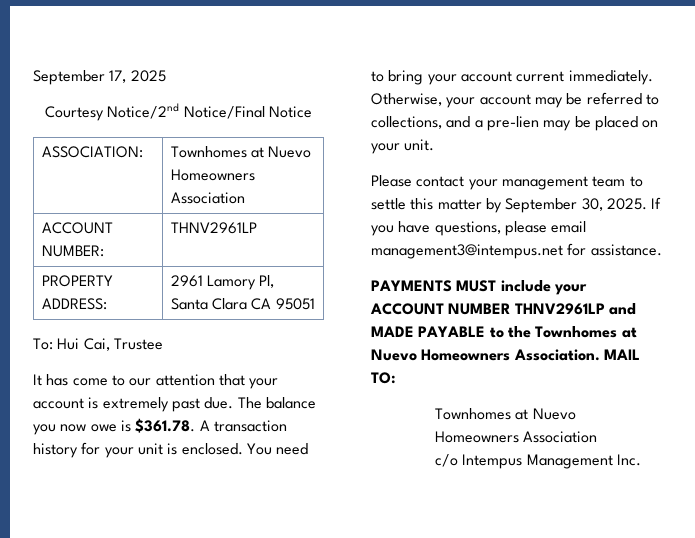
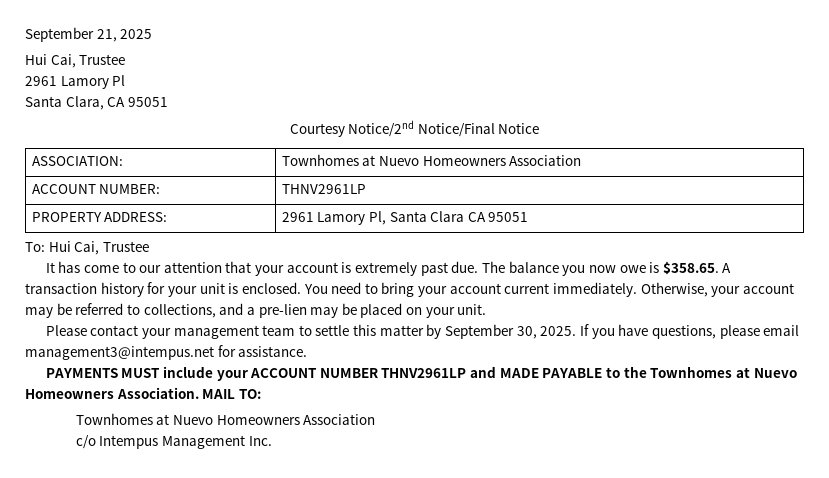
[33,70,127,85] September 17, -> [25,27,117,42] September 21,
(166, 76) none -> [25,54,126,68] [25,75,126,89] [25,96,168,110] // Hui Cai, Trustee // 2961 Lamory Pl // Santa Clara, CA 95051
[135,418,196,433] $361.78. -> [662,261,719,275] $358.65.

